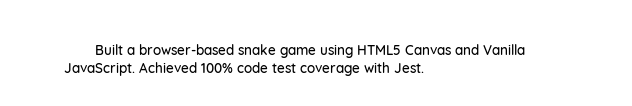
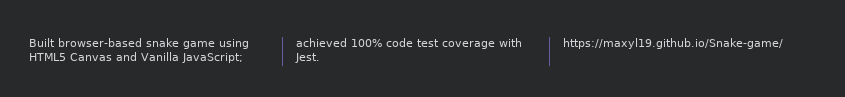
[126,47,135,55] a -> (55, 42) none
[64,62,197,76] JavaScript. Achieved -> [182,53,243,63] [296,38,347,47] JavaScript; achieved
(424, 68) none -> [563,38,783,49] https://maxyl19.github.io/Snake-game/

